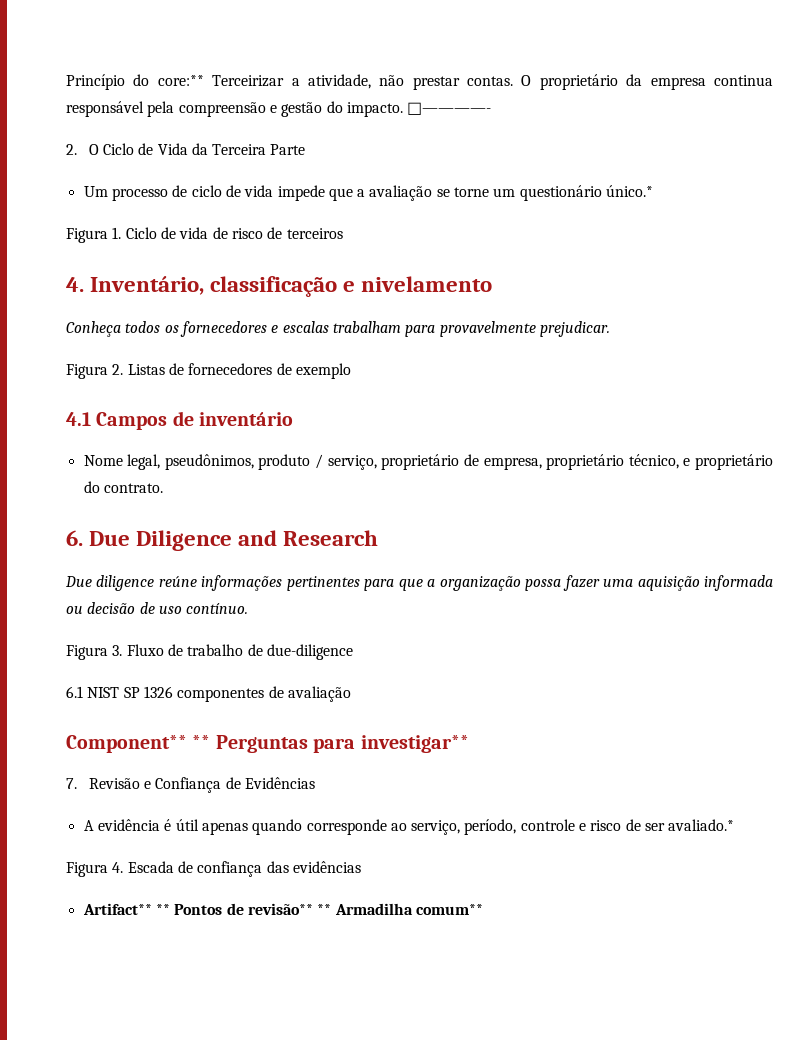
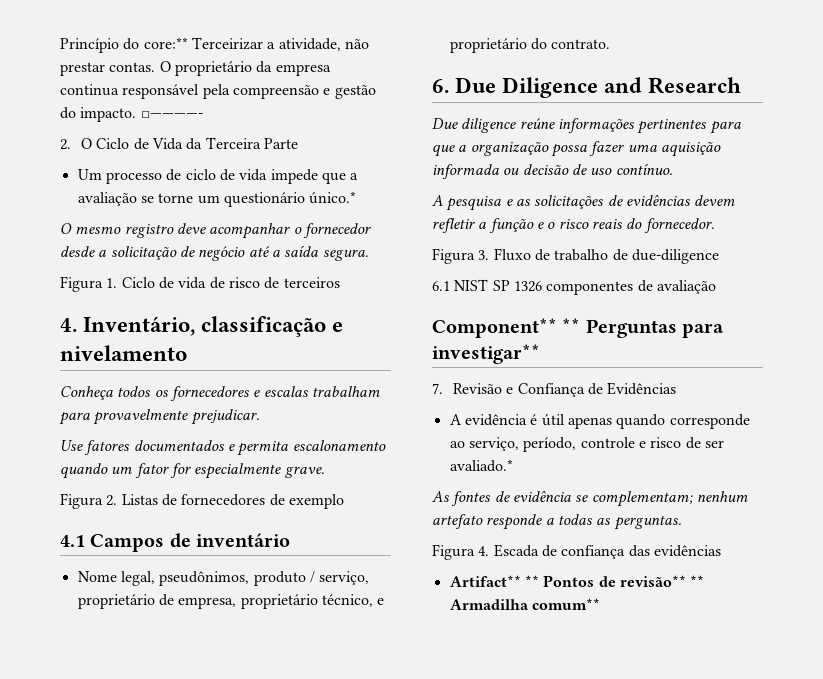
(654, 191) none -> [60,223,371,239] [60,245,369,261] // O mesmo registro deve acompanhar o fornecedor desde a solicitação de negócio até a saída segura.
(610, 329) none -> [60,440,386,456] [60,463,325,479] // Use fatores documentados e permita escalonamento quando um fator for especialmente grave.
(249, 608) none -> [432,195,736,211] [432,218,715,233] // A pesquisa e as solicitações de evidências devem refletir a função e o risco reais do fornecedor.
(735, 825) none -> [432,491,748,507] [432,514,682,530] // As fontes de evidência se complementam; nenhum artefato responde a todas as perguntas.

